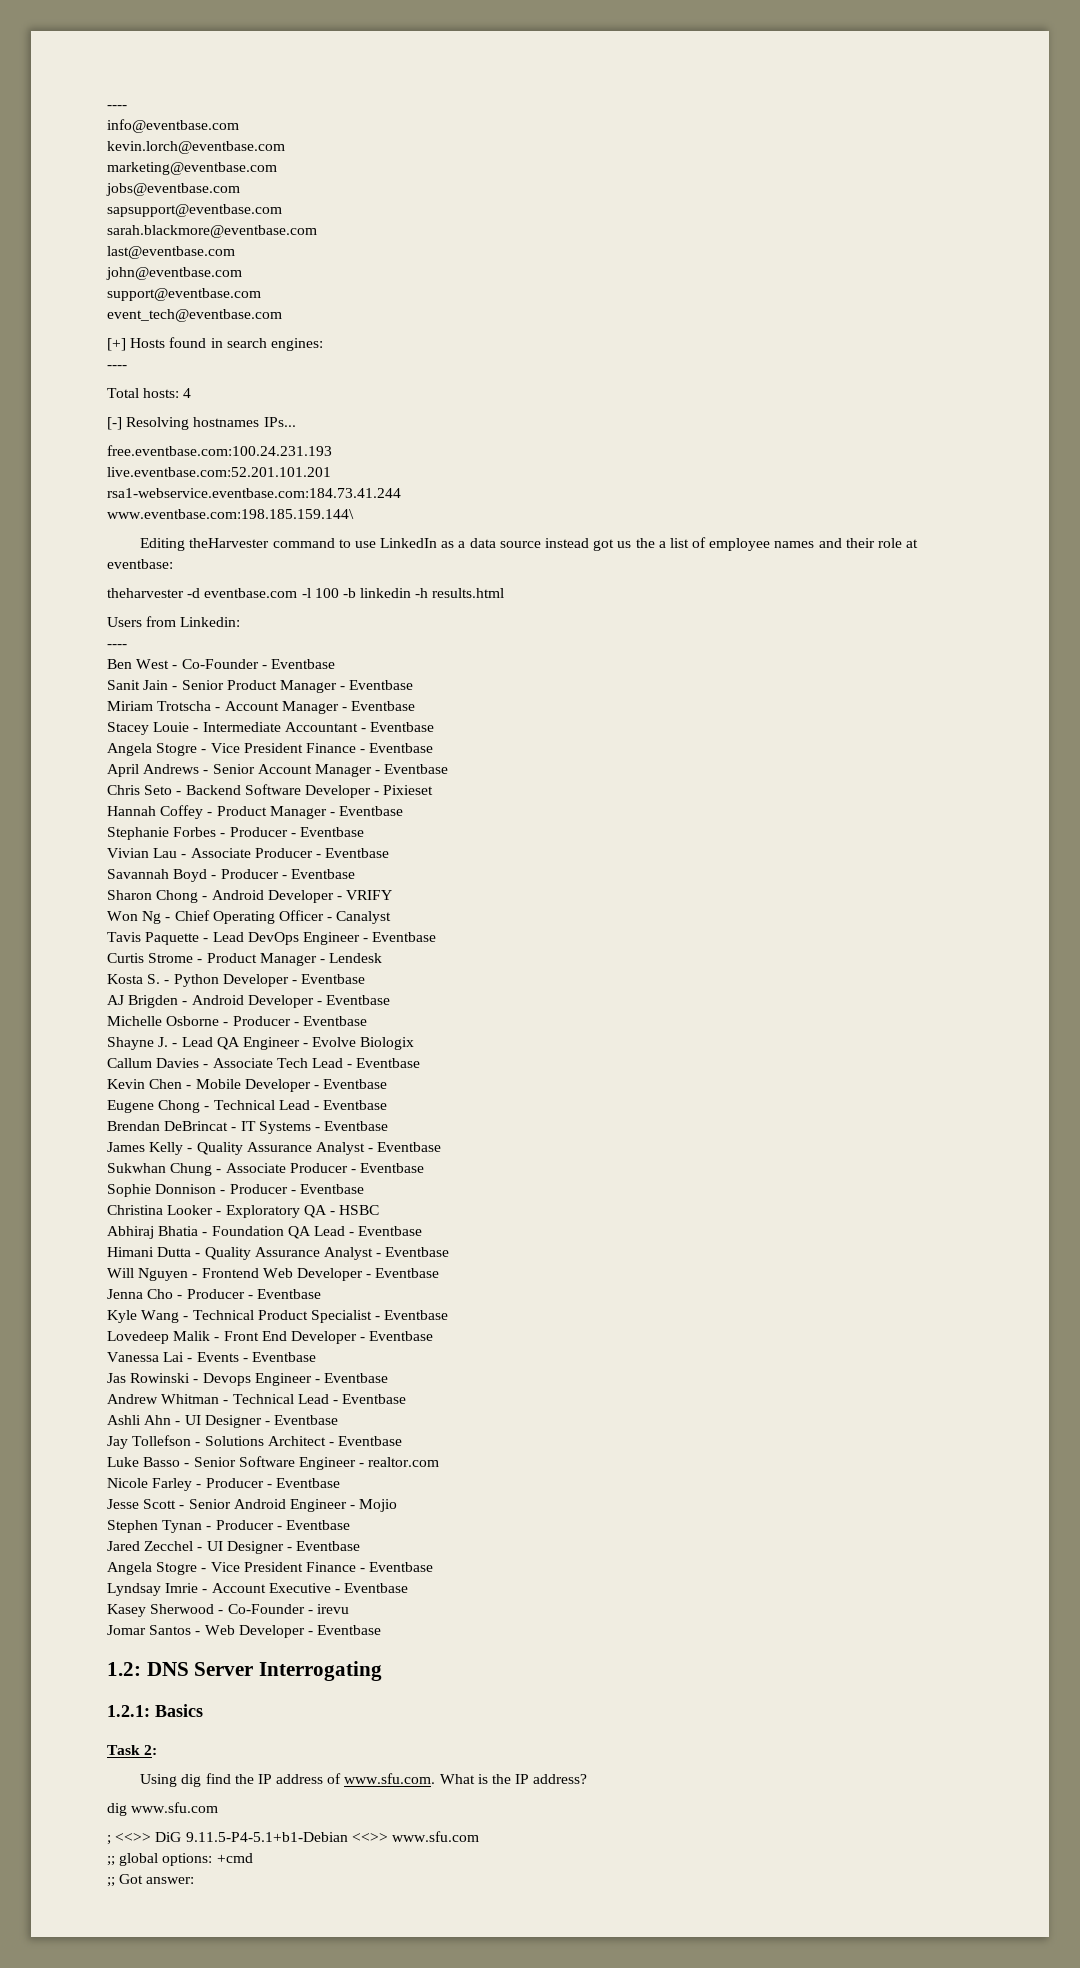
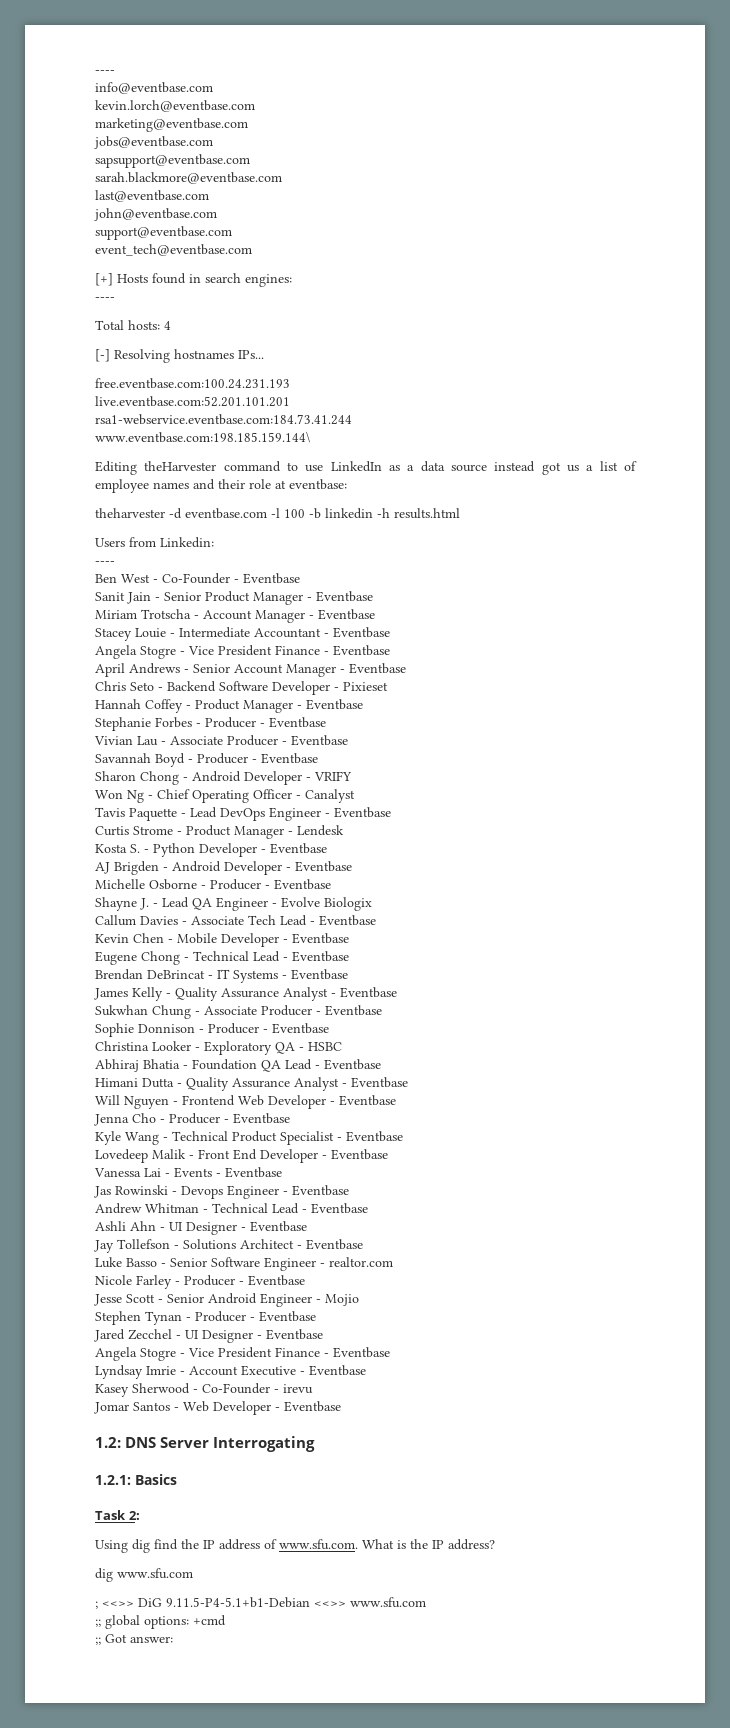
[635,538,655,548] the -> (579, 468) none

